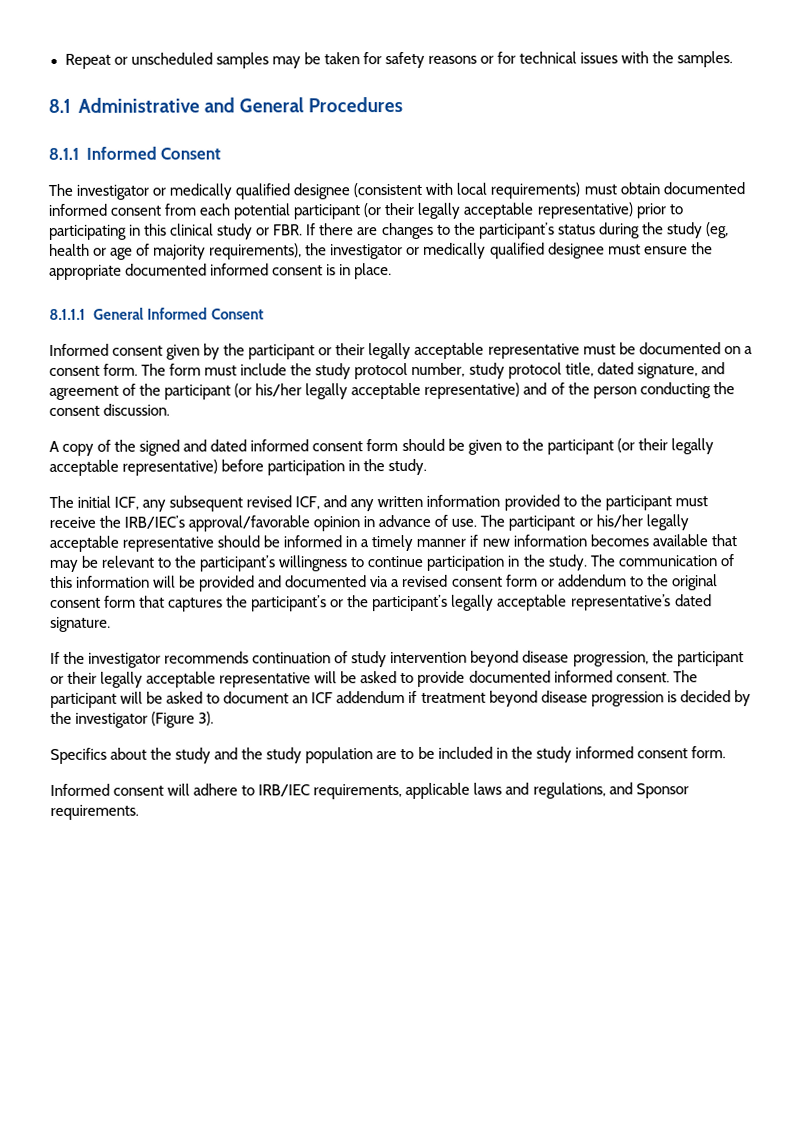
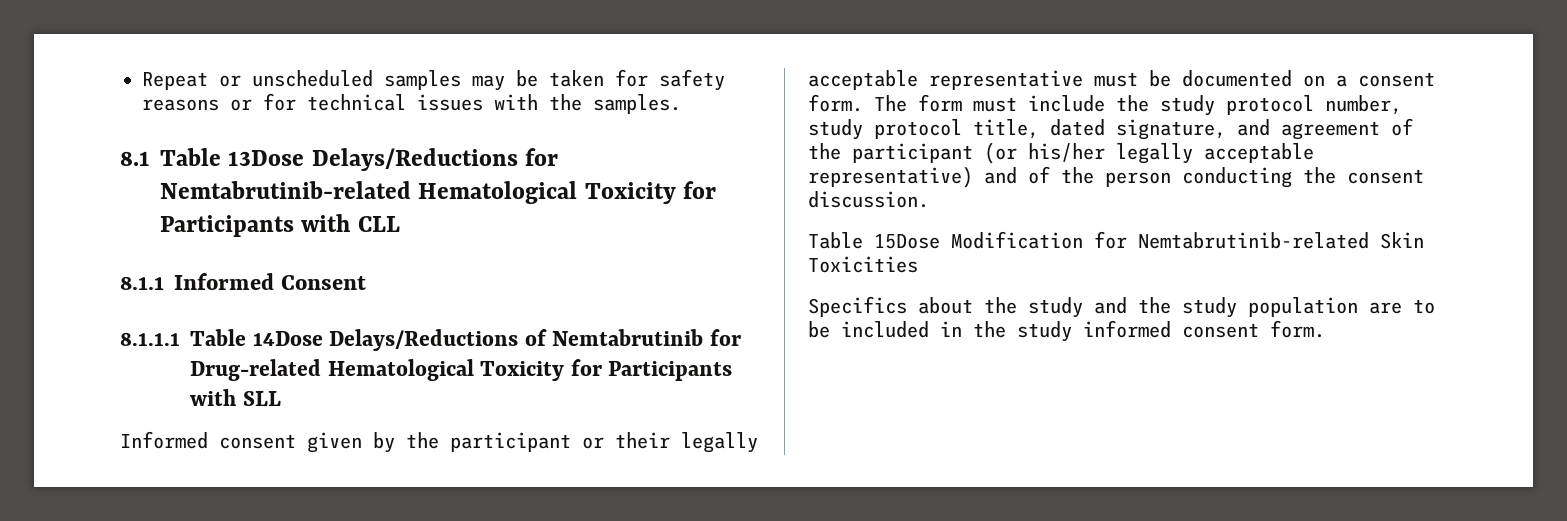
[77,97,403,113] [48,146,222,160] [48,182,745,200] [48,202,684,220] [49,222,729,240] [49,242,713,260] [49,263,393,280] [49,307,264,320] Administrative and General Procedures // 8.1.1 Informed Consent // The investigator or medically qualified designee (consistent with local requirements) must obtain documented informed consent from each potential participant (or their legally acceptable representative) prior to participating in this clinical study or FBR. If there are changes to the participant’s status during the study (eg, health or age of majority requirements), the investigator or medically qualified designee must ensure the appropriate documented informed consent is in place. // 8.1.1.1 General Informed Consent -> [160,148,558,171] [160,181,716,204] [160,214,400,237] [120,273,367,290] [120,329,742,351] [190,359,733,381] [190,389,281,406] Table 13Dose Delays/Reductions for Nemtabrutinib-related Hematological Toxicity for Participants with CLL // 8.1.1 Informed Consent // 8.1.1.1 Table 14Dose Delays/Reductions of Nemtabrutinib for Drug-related Hematological Toxicity for Participants with SLL
[49,438,714,456] [49,458,428,476] [49,494,708,512] [49,514,689,532] [49,534,737,552] [49,554,734,572] [50,574,718,592] [50,594,712,612] [50,616,111,632] [50,650,744,668] [50,670,698,688] [50,690,751,708] [50,711,215,728] A copy of the signed and dated informed consent form should be given to the participant (or their legally acceptable representative) before participation in the study. // The initial ICF, any subsequent revised ICF, and any written information provided to the participant must receive the IRB/IEC’s approval/favorable opinion in advance of use. The participant or his/her legally acceptable representative should be informed in a timely manner if new information becomes available that may be relevant to the participant’s willingness to continue participation in the study. The communication of this information will be provided and documented via a revised consent form or addendum to the original consent form that captures the participant’s or the participant’s legally acceptable representative’s dated signature. // If the investigator recommends continuation of study intervention beyond disease progression, the participant or their legally acceptable representative will be asked to provide documented informed consent. The participant will be asked to document an ICF addendum if treatment beyond disease progression is decided by the investigator (Figure 3). -> [808,231,1424,249] [808,256,918,273] Table 15Dose Modification for Nemtabrutinib-related Skin Toxicities
[50,782,689,800] [50,804,139,820] // Informed consent will adhere to IRB/IEC requirements, applicable laws and regulations, and Sponsor requirements. -> (1325, 329) none

